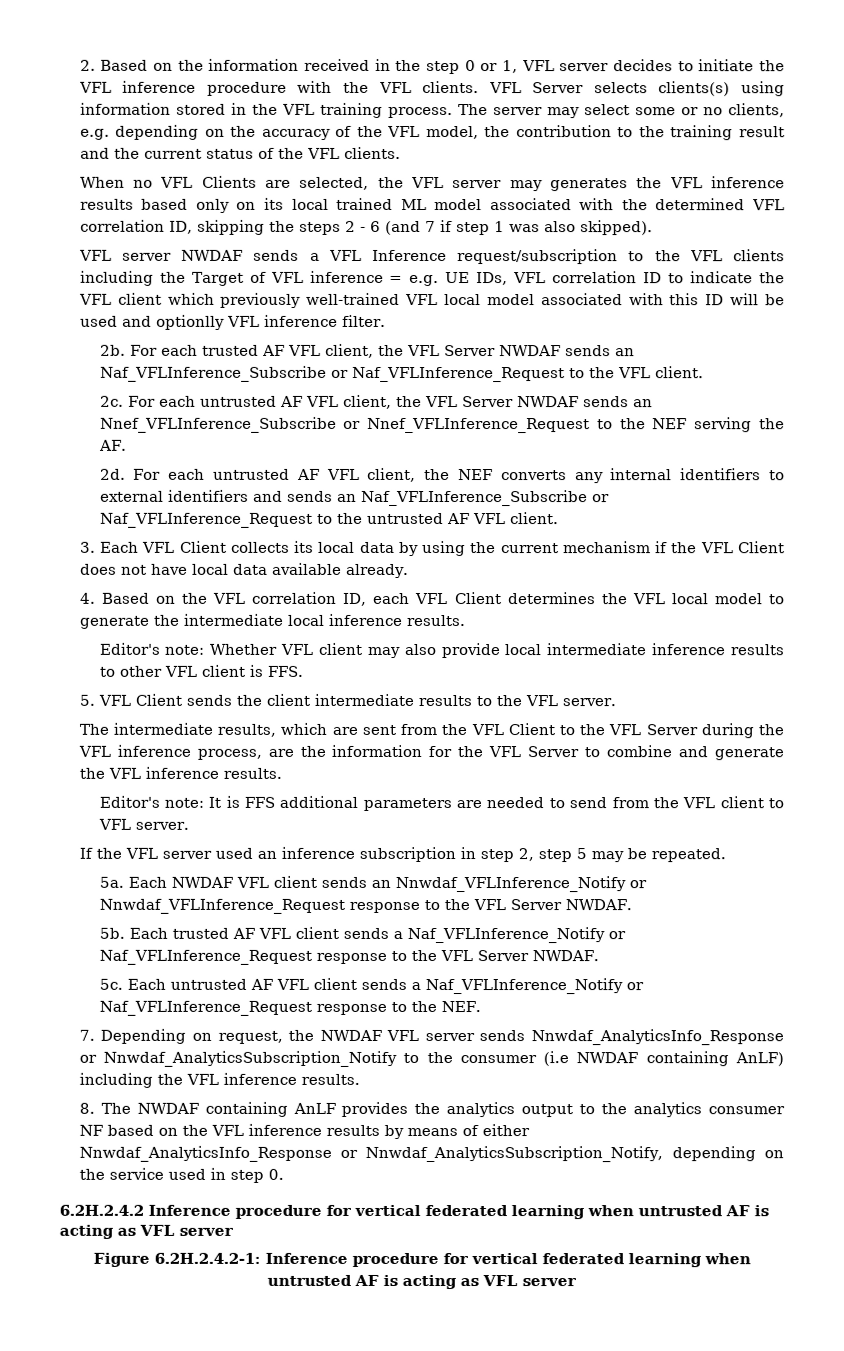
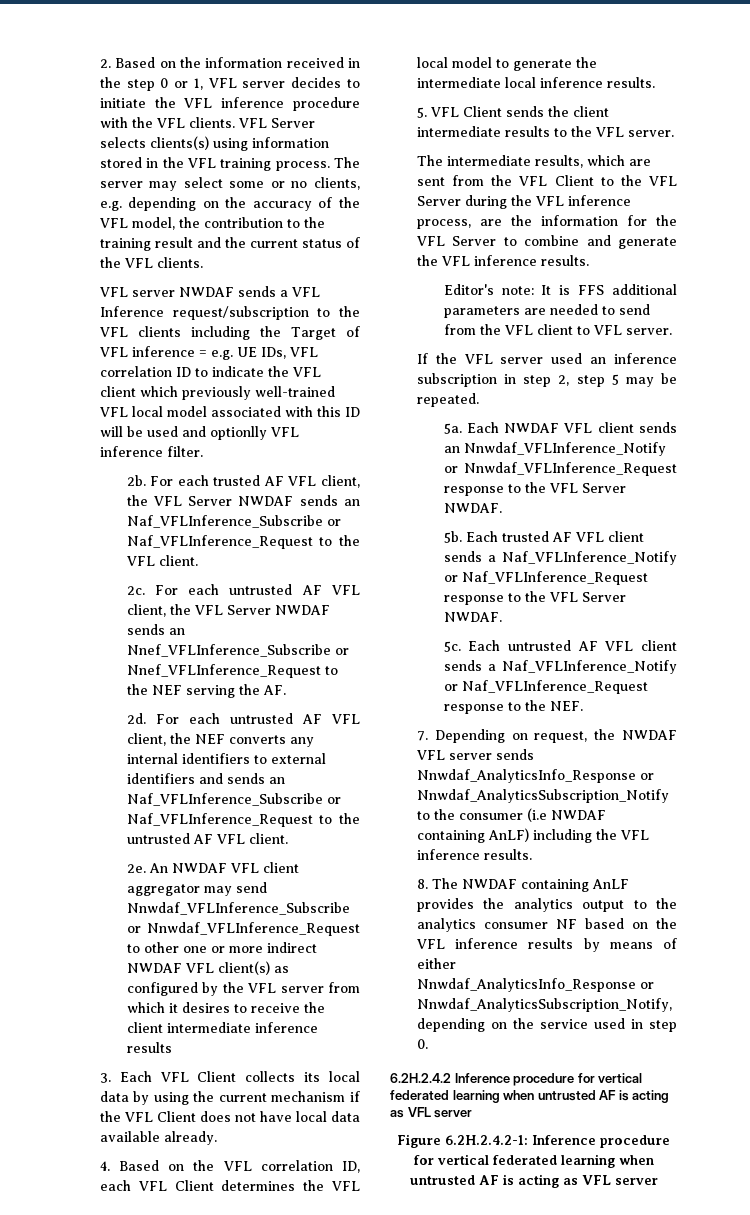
[79,175,785,192] [79,197,785,213] [79,219,653,236] // When no VFL Clients are selected, the VFL server may generates the VFL inference results based only on its local trained ML model associated with the determined VFL correlation ID, skipping the steps 2 - 6 (and 7 if step 1 was also skipped). -> (203, 262) none
(559, 518) none -> [126,862,299,873] [126,882,267,896] [126,902,350,915] [126,922,360,936] [126,942,317,953] [126,961,289,975] [126,982,360,996] [126,1002,325,1013] [126,1022,318,1033] [126,1042,172,1053] // 2e. An NWDAF VFL client aggregator may send Nnwdaf_VFLInference_Subscribe or Nnwdaf_VFLInference_Request to other one or more indirect NWDAF VFL client(s) as configured by the VFL server from which it desires to receive the client intermediate inference results
[99,642,785,659] [98,664,304,677] // Editor's note: Whether VFL client may also provide local intermediate inference results to other VFL client is FFS. -> (655, 82) none

